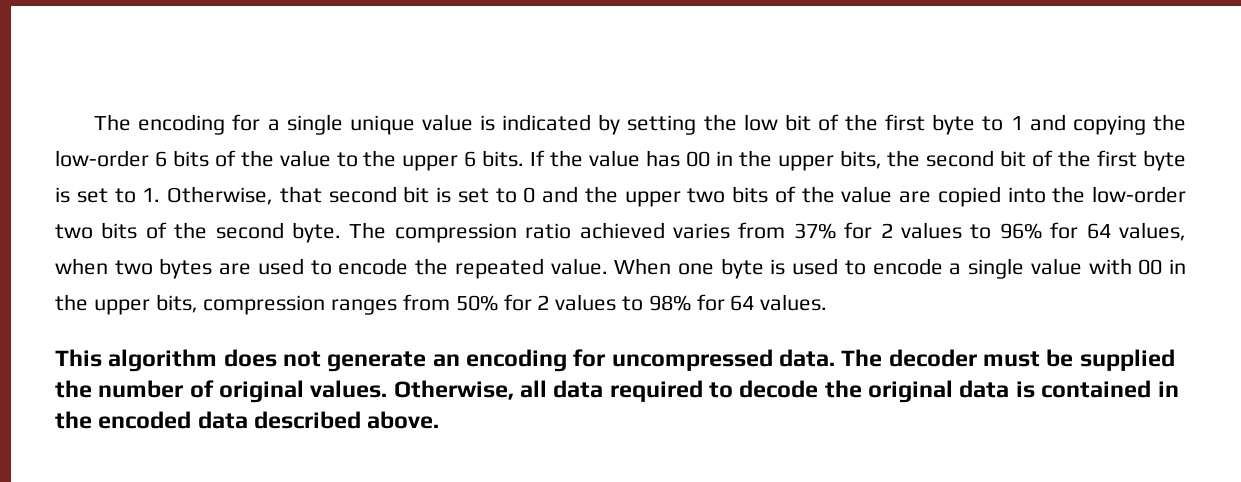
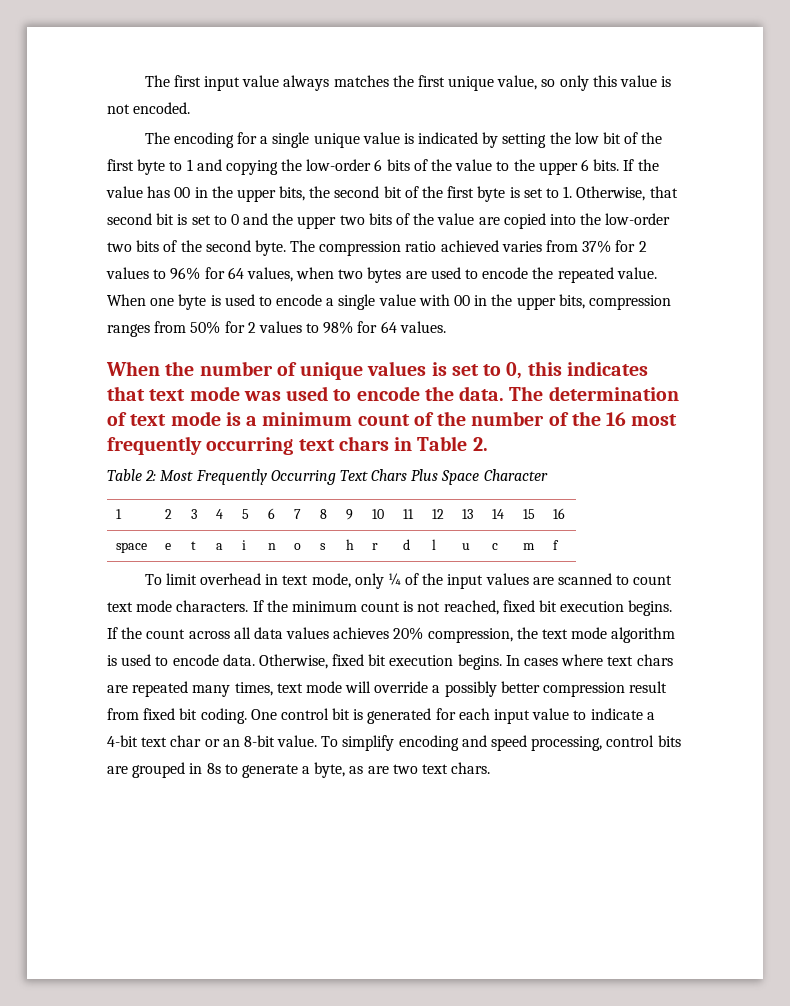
[94,114,132,131] The -> [144,75,672,91] [107,102,191,114] [144,132,170,144] The first input value always matches the first unique value, so only this value is not encoded. // The
[55,349,1175,372] [55,380,1179,403] [55,411,440,429] This algorithm does not generate an encoding for uncompressed data. The decoder must be supplied the number of original values. Otherwise, all data required to decode the original data is contained in the encoded data described above. -> [106,361,648,380] [107,386,679,401] [107,411,678,426] [107,436,488,455] [107,469,548,485] [115,509,122,519] [164,509,172,519] [190,509,197,519] [215,509,223,519] [241,509,249,519] [267,508,275,519] [293,509,301,519] [319,509,327,519] [345,509,353,520] [371,509,384,519] [402,509,414,519] [431,509,444,519] [461,509,473,519] [491,509,504,519] [522,509,535,519] [552,508,565,519] [115,542,147,553] [164,543,171,550] [190,541,196,550] [215,543,223,550] [241,540,246,550] [267,543,276,550] [293,543,301,550] [319,543,326,550] [345,539,354,550] [371,543,378,550] [402,539,410,550] [431,539,436,550] [461,543,470,550] [491,543,498,550] [522,543,535,550] [552,540,559,550] [144,573,673,589] [107,600,673,616] [107,627,676,643] [107,654,673,670] [107,681,668,697] [107,708,655,724] [107,735,681,751] [107,762,491,778] When the number of unique values is set to 0, this indicates that text mode was used to encode the data. The determination of text mode is a minimum count of the number of the 16 most frequently occurring text chars in Table 2. // Table 2: Most Frequently Occurring Text Chars Plus Space Character // 1 | 2 | 3 | 4 | 5 | 6 | 7 | 8 | 9 | 10 | 11 | 12 | 13 | 14 | 15 | 16 // space | e | t | a | i | n | o | s | h | r | d | l | u | c | m | f // To limit overhead in text mode, only ¼ of the input values are scanned to count text mode characters. If the minimum count is not reached, fixed bit execution begins. If the count across all data values achieves 20% compression, the text mode algorithm is used to encode data. Otherwise, fixed bit execution begins. In cases where text chars are repeated many times, text mode will override a possibly better compression result from fixed bit coding. One control bit is generated for each input value to indicate a 4-bit text char or an 8-bit value. To simplify encoding and speed processing, control bits are grouped in 8s to generate a byte, as are two text chars.

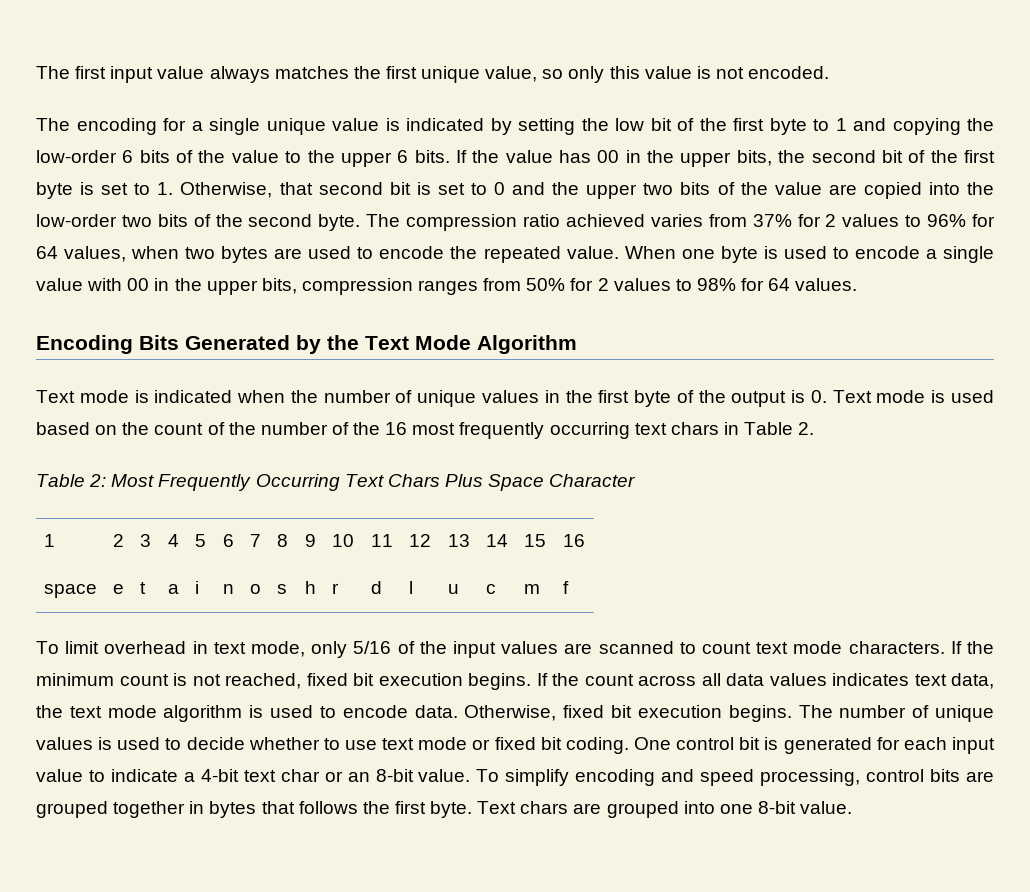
[106,361,160,376] When -> [36,335,577,354] [36,390,286,403] Encoding Bits Generated by the Text Mode Algorithm // Text mode is indicated when
[431,361,648,379] [107,386,679,401] [107,411,353,426] is set to 0, this indicates that text mode was used to encode the data. The determination of text mode is a minimum -> [544,390,994,407] [36,422,150,435] in the first byte of the output is 0. Text mode is used based on the
[387,573,401,585] ¼ -> [353,641,392,654] 5/16
[333,627,513,643] achieves 20% compression, -> [832,673,994,689] indicates text data,
[505,654,673,666] [107,681,668,697] [107,708,139,720] In cases where text chars are repeated many times, text mode will override a possibly better compression result from -> [798,705,995,722] [36,737,491,750] The number of unique values is used to decide whether to use text mode or
[189,762,491,778] in 8s to generate a byte, as are two text chars. -> [113,801,853,818] together in bytes that follows the first byte. Text chars are grouped into one 8-bit value.

